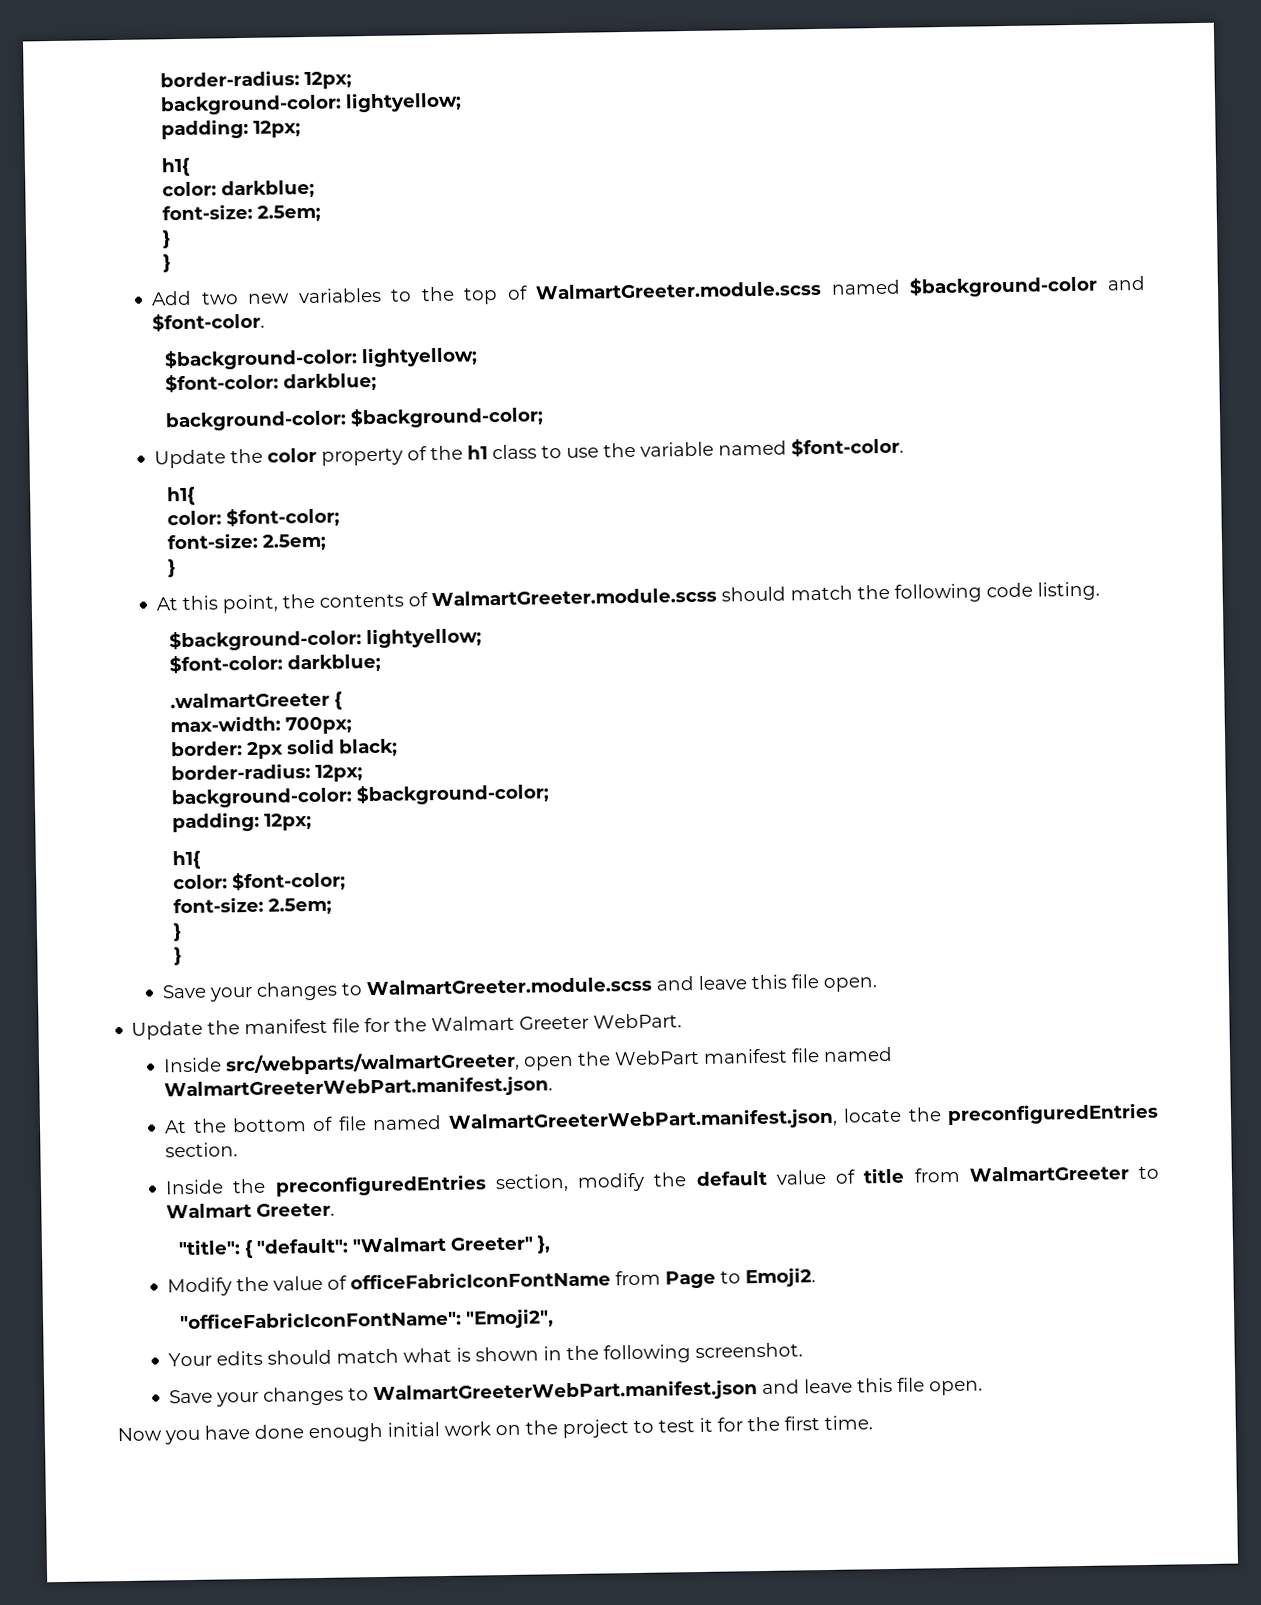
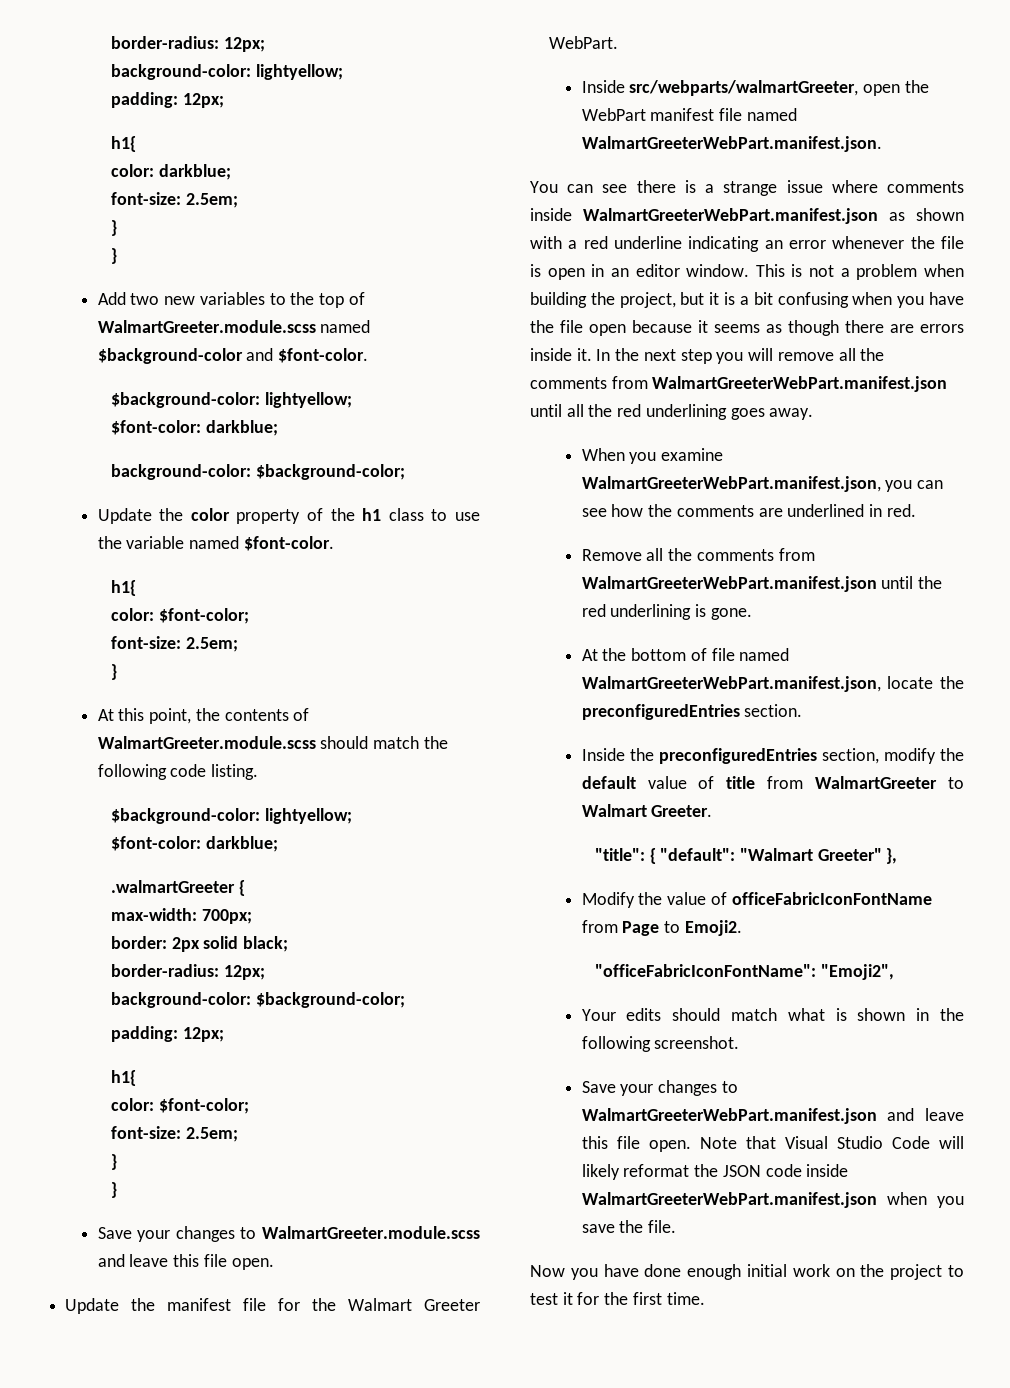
(554, 1088) none -> [530,180,964,196] [530,208,964,224] [530,236,964,252] [530,264,964,280] [530,292,964,308] [530,320,964,336] [530,348,885,364] [530,376,948,392] [530,404,814,420] [581,448,724,464] [581,476,944,492] [581,504,916,517] [581,548,815,561] [581,576,943,592] [581,604,752,620] // You can see there is a strange issue where comments inside WalmartGreeterWebPart.manifest.json as shown with a red underline indicating an error whenever the file is open in an editor window. This is not a problem when building the project, but it is a bit confusing when you have the file open because it seems as though there are errors inside it. In the next step you will remove all the comments from WalmartGreeterWebPart.manifest.json until all the red underlining goes away. // When you examine WalmartGreeterWebPart.manifest.json, you can see how the comments are underlined in red. // Remove all the comments from WalmartGreeterWebPart.manifest.json until the red underlining is gone.
(984, 1388) none -> [699,1136,964,1149] [581,1164,849,1180] [581,1192,964,1208] [581,1220,677,1233] Note that Visual Studio Code will likely reformat the JSON code inside WalmartGreeterWebPart.manifest.json when you save the file.

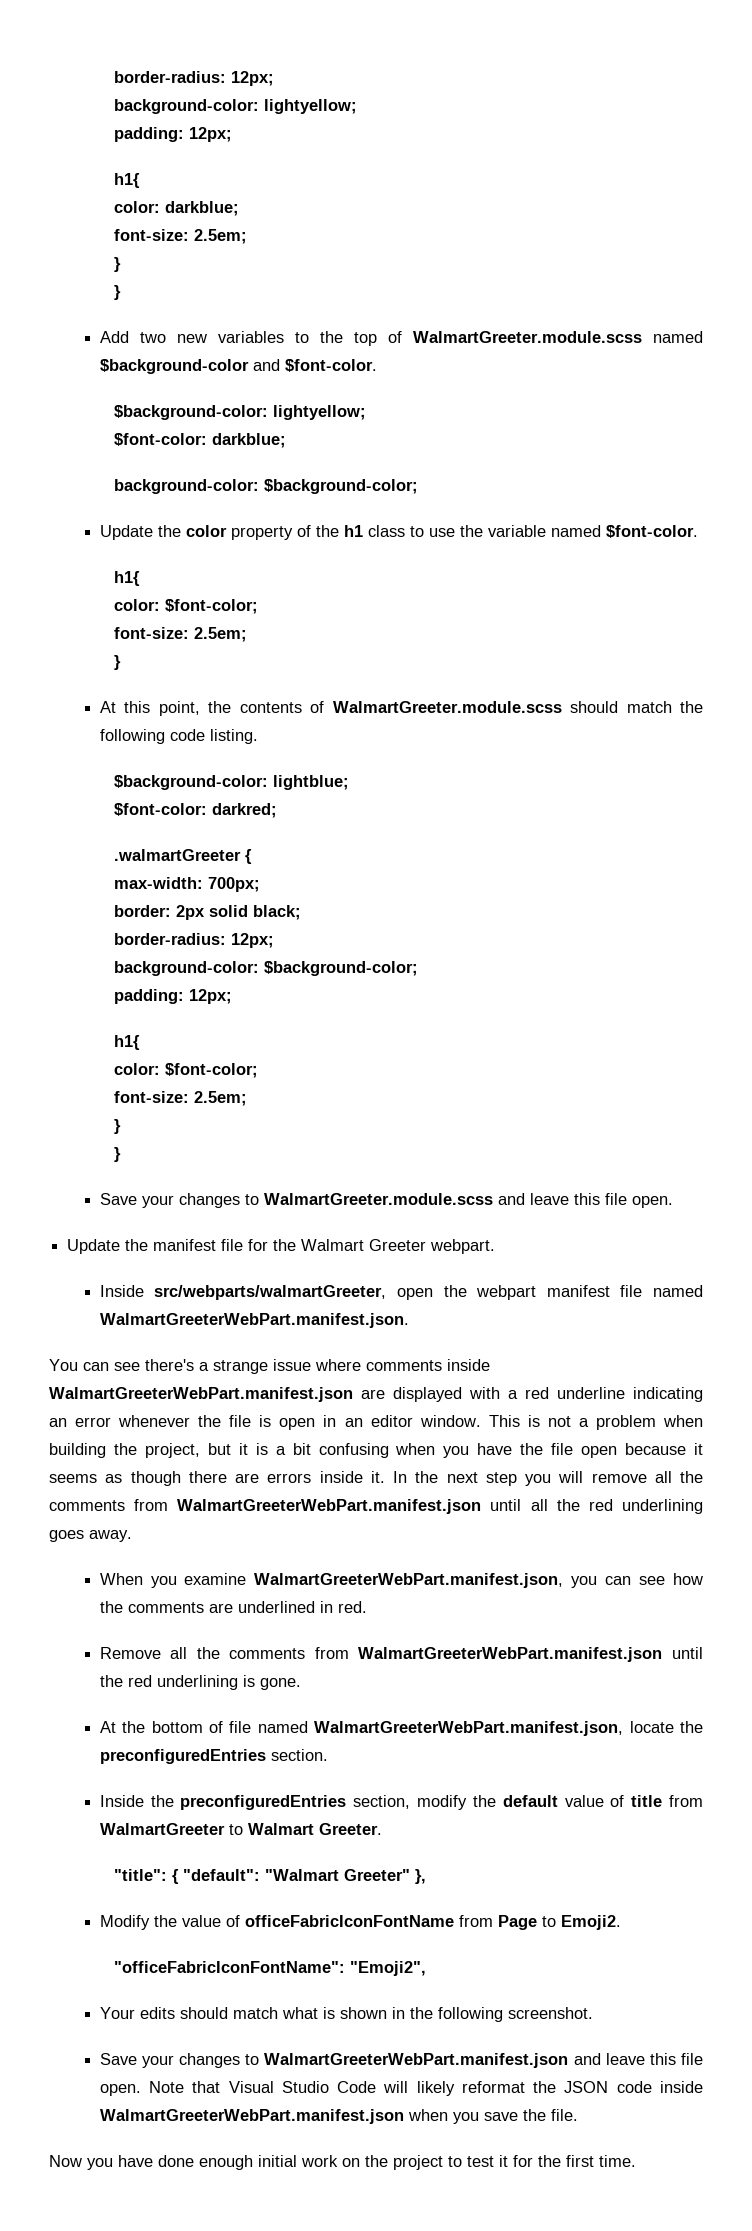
[264,808,352,824] [110,836,278,852] lightyellow; // $font-color: darkblue; -> [273,775,350,790] [114,803,278,818] lightblue; // $font-color: darkred;
[549,36,619,49] WebPart. -> [430,1239,496,1254] webpart.
[581,108,646,121] WebPart -> [476,1285,537,1300] webpart
[636,180,696,193] there is -> [145,1359,194,1371] there's
[889,208,964,221] as shown -> [361,1387,462,1402] are displayed

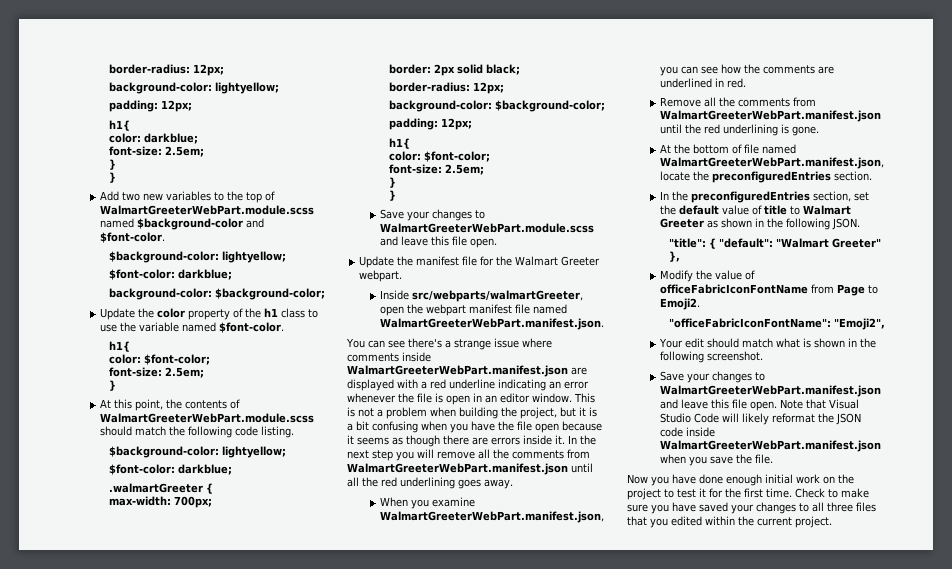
[412,331,642,343] WalmartGreeter.module.scss -> [100,205,315,215] WalmartGreeterWebPart.module.scss
[332,701,562,713] WalmartGreeter.module.scss -> [100,413,315,423] WalmartGreeterWebPart.module.scss
[273,775,350,790] [114,803,278,818] lightblue; // $font-color: darkred; -> [221,446,286,458] [108,464,232,475] lightyellow; // $font-color: darkblue;
[263,1193,493,1205] WalmartGreeter.module.scss -> [380,223,595,233] WalmartGreeterWebPart.module.scss
[99,1795,144,1807] Inside -> [660,191,670,200] In
[417,1795,468,1810] modify -> [854,192,870,201] set
[668,1795,703,1807] [99,1823,382,1835] from WalmartGreeter to Walmart Greeter. -> [790,205,852,215] [660,218,861,230] to Walmart Greeter as shown in the following JSON.
[139,2007,175,2019] edits -> [685,338,705,348] edit
(636, 2161) none -> [795,488,869,498] [627,502,876,514] [627,516,832,528] Check to make sure you have saved your changes to all three files that you edited within the current project.

